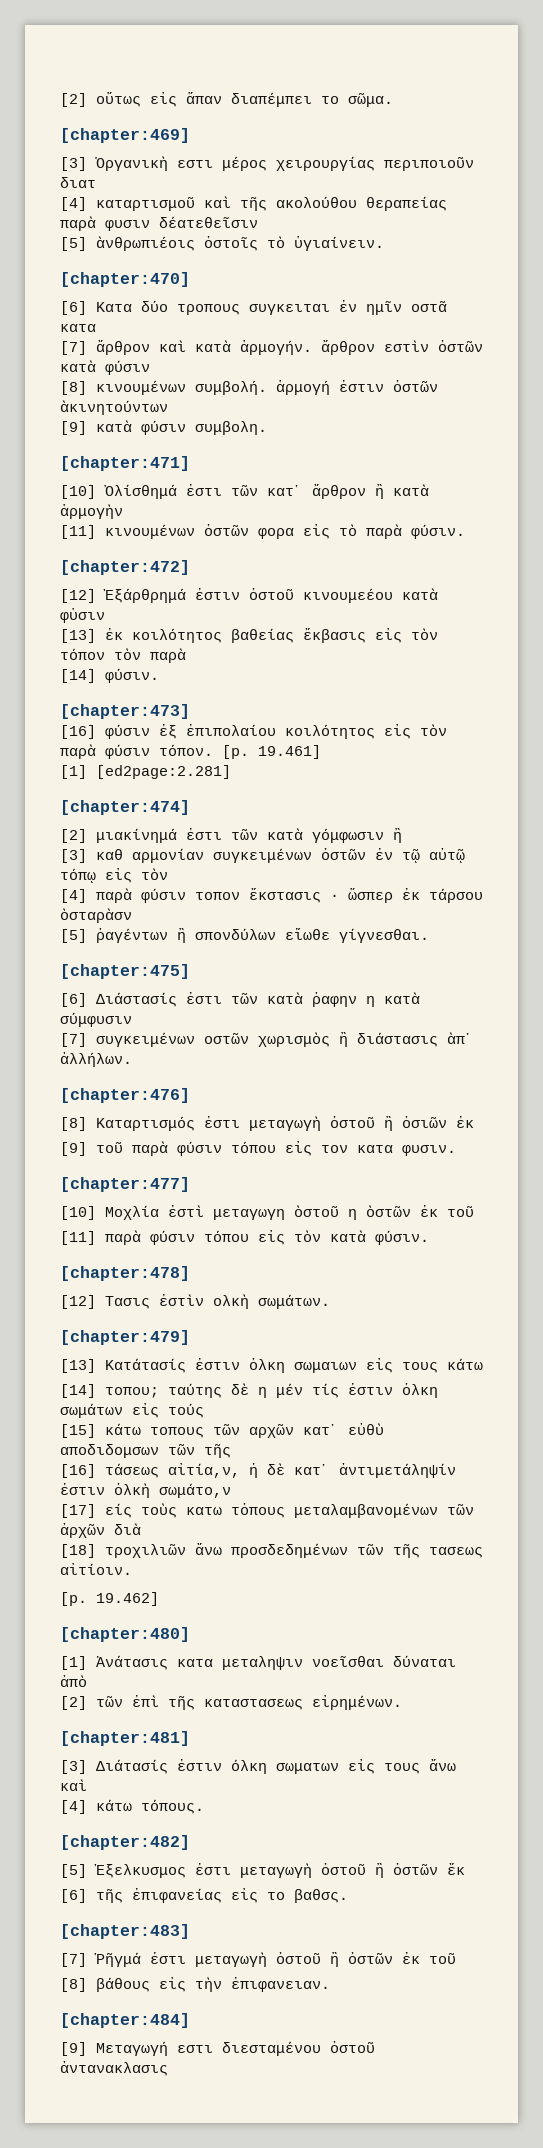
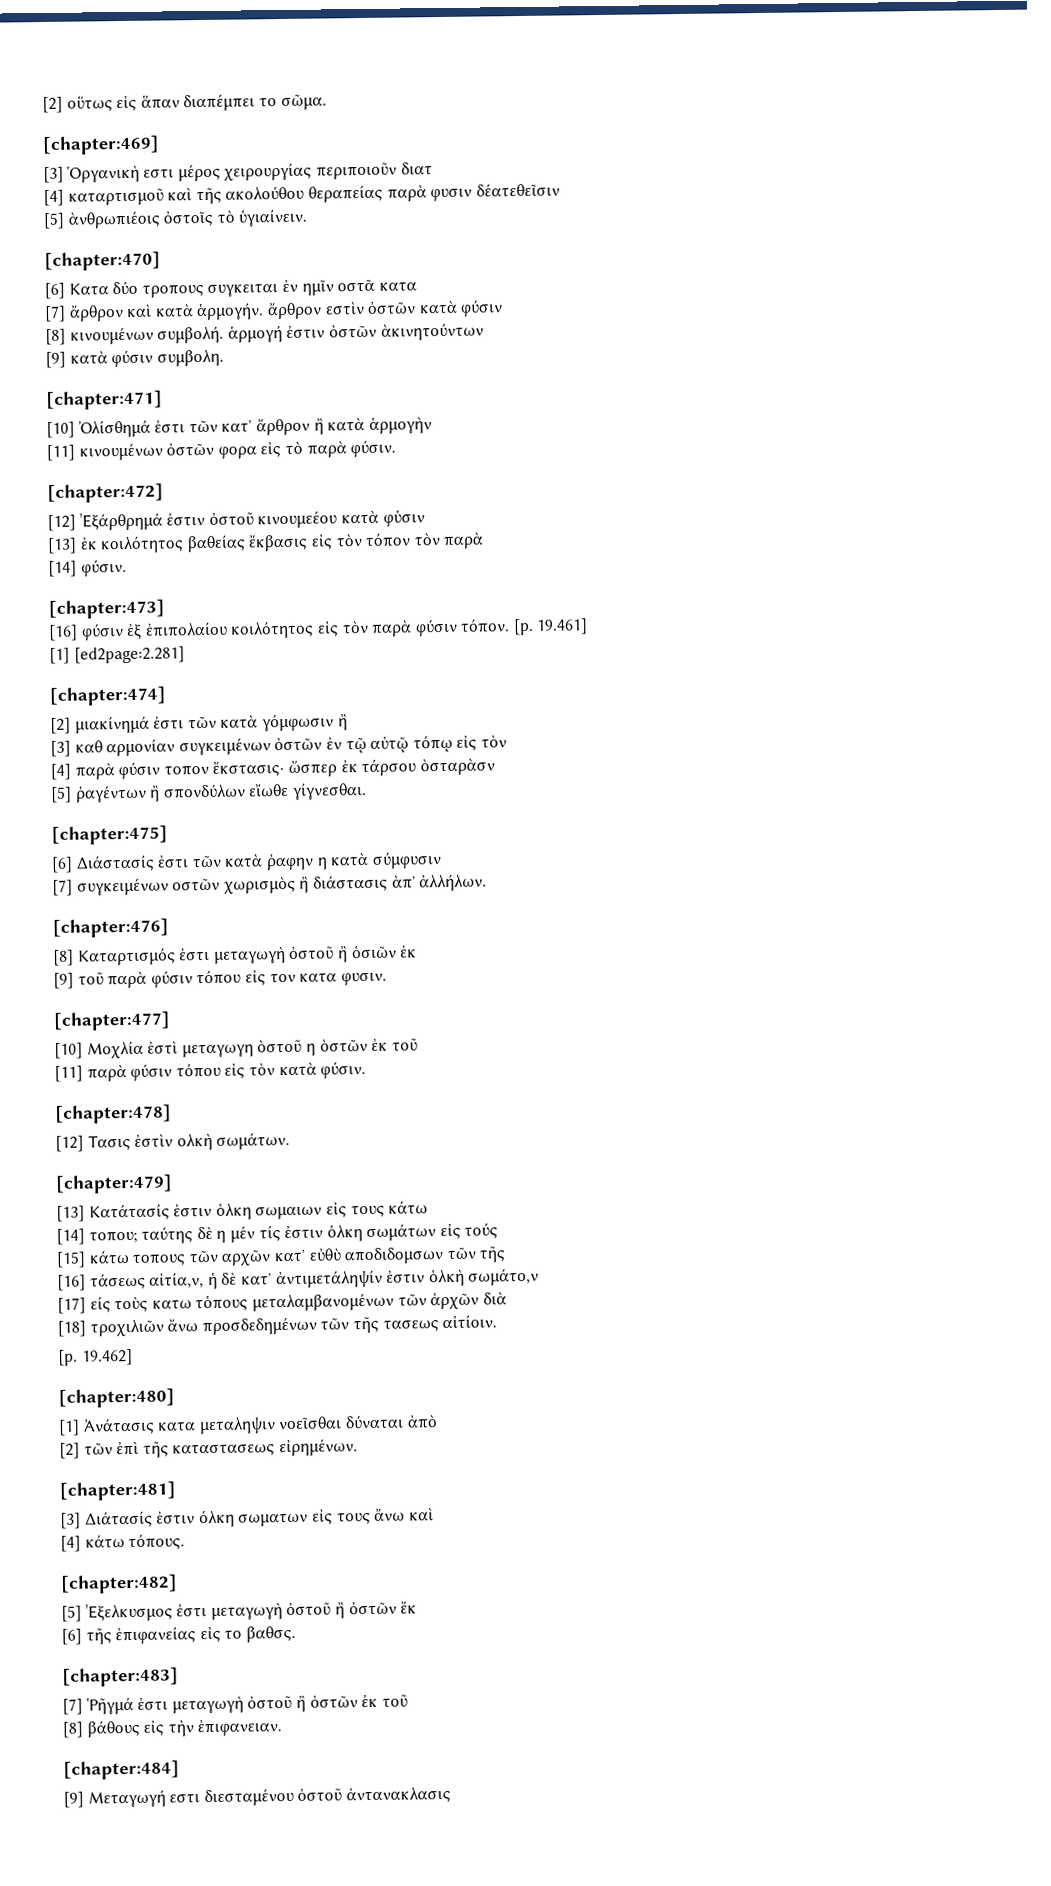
[249,888,339,903] ἔκστασις · -> [212,760,285,777] ἔκστασις·

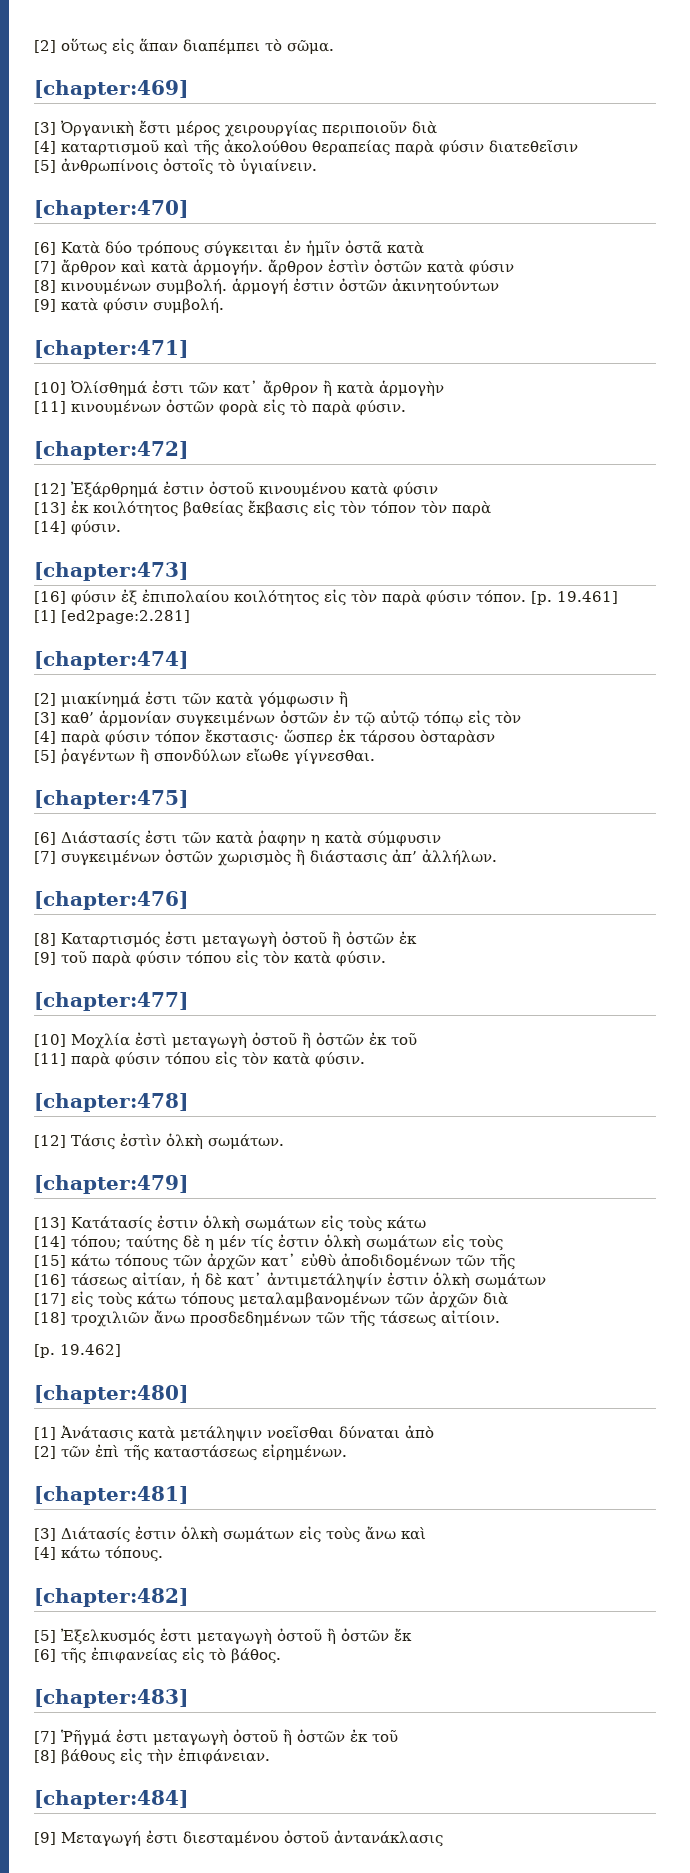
[258,97,277,107] το -> [265,39,282,52] τὸ
[66,164,175,183] Ὁργανικὴ εστι -> [61,120,171,137] Ὀργανικὴ ἔστι
[400,162,433,175] διατ -> [412,121,437,134] διὰ
[225,185,305,201] ακολούθου -> [224,139,307,153] ἀκολούθου
[430,182,560,202] [43,210,160,229] φυσιν δέατεθεῖσιν // [5] ὰνθρωπιέοις -> [439,140,578,156] [34,158,158,175] φύσιν διατεθεῖσιν // [5] ἀνθρωπίνοις
[68,279,417,298] Κατα δύο τροπους συγκειται ἐν ημῖν οστᾶ κατα -> [61,240,424,257] Κατὰ δύο τρόπους σύγκειται ἐν ἡμῖν ὀστᾶ κατὰ
[324,300,365,315] εστὶν -> [328,259,369,273] ἐστὶν
[380,322,484,341] ὰκινητούντων -> [392,278,499,294] ἀκινητούντων
[156,348,224,367] συμβολη. -> [153,298,224,314] συμβολή.
[217,446,257,459] φορα -> [219,400,258,416] φορὰ
[257,509,425,529] κινουμεέου κατὰ φὑσιν -> [259,482,438,498] κινουμένου κατὰ φύσιν
[74,738,176,757] καθ αρμονίαν -> [61,710,171,727] καθ’ ἁρμονίαν
[163,764,209,776] τοπον -> [155,730,200,743] τόπον
[172,878,221,891] οστῶν -> [165,849,213,863] ὀστῶν
[391,874,416,889] ὰπ᾽ -> [392,849,417,863] ἀπ’
[351,945,397,959] ὁσιῶν -> [346,931,394,945] ὀστῶν
[269,971,387,986] τον κατα φυσιν. -> [263,951,386,967] τὸν κατὰ φύσιν.
[181,1038,368,1058] μεταγωγη ὸστοῦ η ὸστῶν -> [172,1032,364,1049] μεταγωγὴ ὀστοῦ ἢ ὀστῶν
[87,1132,213,1151] Τασις ἐστὶν ολκὴ -> [71,1133,203,1150] Τάσις ἐστὶν ὁλκὴ
[215,1202,385,1220] ὁλκη σωμαιων εἰς τους -> [203,1215,382,1232] ὁλκὴ σωμάτων εἰς τοὺς
[88,1230,138,1244] τοπου; -> [71,1235,121,1249] τόπου;
[326,1222,499,1242] ὁλκη σωμάτων εἰς τούς -> [324,1234,503,1251] ὁλκὴ σωμάτων εἰς τοὺς
[132,1250,272,1266] τοπους τῶν αρχῶν -> [115,1253,256,1270] τόπους τῶν ἀρχῶν
[344,1247,445,1265] αποδιδομσων -> [341,1253,451,1269] ἀποδιδομένων
[149,1272,205,1289] αἰτία,ν, -> [132,1272,186,1287] αἰτίαν,
[468,1267,540,1286] σωμάτο,ν -> [475,1273,546,1288] σωμάτων
[89,1295,249,1313] είς τοὺς κατω τὁπους -> [71,1291,234,1308] εἰς τοὺς κάτω τόπους
[382,1319,439,1332] τασεως -> [380,1311,436,1327] τάσεως
[157,1416,276,1435] κατα μεταληψιν -> [138,1426,262,1442] κατὰ μετάληψιν
[172,1443,276,1457] καταστασεως -> [154,1445,257,1461] καταστάσεως
[198,1509,371,1528] όλκη σωματων εἰς τους -> [181,1526,360,1543] ὁλκὴ σωμάτων εἰς τοὺς
[84,1603,173,1622] Ἐξελκυσμος -> [61,1628,155,1645] Ἐξελκυσμός
[224,1625,296,1643] το βαθσς. -> [209,1648,281,1664] τὸ βάθος.
[197,1719,283,1737] ἐπιφανειαν. -> [178,1748,270,1765] ἐπιφάνειαν.
[169,1793,201,1803] εστι -> [146,1830,178,1844] ἐστι
[345,1786,451,1804] ἀντανακλασις -> [334,1830,443,1847] ἀντανάκλασις

